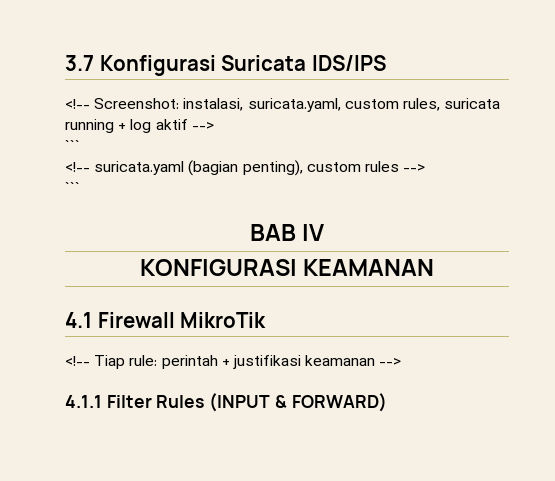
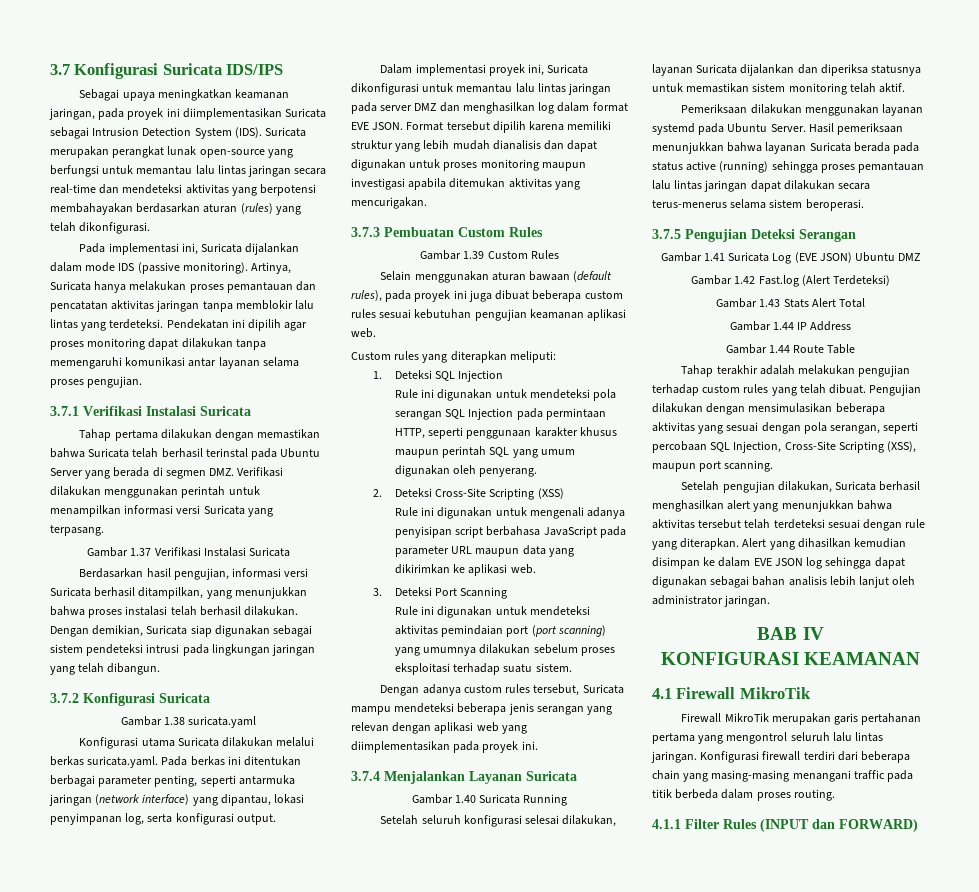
[65,98,501,112] [65,119,214,133] [65,140,80,151] [65,160,426,176] [65,182,80,193] <!-- Screenshot: instalasi, suricata.yaml, custom rules, suricata running + log aktif --> // ``` // <!-- suricata.yaml (bagian penting), custom rules --> // ``` -> [79,89,290,101] [49,108,327,120] [50,127,307,139] [50,146,293,158] [50,165,327,177] [50,184,317,196] [50,203,301,215] [50,222,151,234] [79,243,300,255] [50,262,292,274] [50,281,317,293] [50,300,315,312] [50,319,308,331] [50,338,266,350] [50,357,299,369] [50,376,143,388] [50,406,251,416] [79,429,321,441] [50,448,321,460] [50,467,284,479] [50,486,260,498] [50,505,273,517] [50,525,104,536] [87,547,290,557] [79,568,309,580] [50,587,307,599] [50,606,299,618] [50,625,313,637] [50,644,316,656] [50,663,161,675] [50,693,210,706] [120,716,257,728] [79,737,315,749] [50,756,302,768] [50,775,295,787] [49,794,305,806] [50,813,276,825] [380,64,589,76] [351,83,612,95] [351,102,628,114] [351,121,612,133] [351,140,598,152] [351,159,586,171] [351,178,580,190] [351,197,427,209] [351,227,543,237] [420,250,559,260] [380,271,613,283] [351,290,623,302] [351,309,627,321] [351,328,376,338] [351,351,556,363] [372,370,504,382] [394,389,617,401] [394,408,606,420] [394,427,617,439] [394,446,575,458] [394,465,538,477] [372,488,564,500] [394,507,626,519] [394,526,626,538] [394,545,574,557] [394,564,536,576] [372,587,508,599] [394,606,590,618] [394,625,606,637] [394,644,615,656] [394,663,572,675] [380,684,624,696] [351,703,613,715] [351,722,527,734] [351,741,538,753] [351,771,577,784] [411,794,568,806] [380,815,617,827] [652,64,922,76] [652,83,906,95] [681,104,924,116] [652,123,904,135] [652,142,920,154] [652,161,925,173] [652,180,871,192] [652,199,864,211] [652,229,856,242] [660,252,921,264] [691,275,890,287] [716,298,865,308] [729,321,852,331] [725,344,856,354] [681,365,911,377] [652,384,922,396] [652,403,885,415] [652,422,919,434] [652,441,917,453] [652,460,774,472] [681,481,921,493] [652,500,892,512] [652,519,926,531] [652,538,907,550] [652,557,905,569] [652,576,916,588] [652,595,771,607] Sebagai upaya meningkatkan keamanan jaringan, pada proyek ini diimplementasikan Suricata sebagai Intrusion Detection System (IDS). Suricata merupakan perangkat lunak open-source yang berfungsi untuk memantau lalu lintas jaringan secara real-time dan mendeteksi aktivitas yang berpotensi membahayakan berdasarkan aturan (rules) yang telah dikonfigurasi. // Pada implementasi ini, Suricata dijalankan dalam mode IDS (passive monitoring). Artinya, Suricata hanya melakukan proses pemantauan dan pencatatan aktivitas jaringan tanpa memblokir lalu lintas yang terdeteksi. Pendekatan ini dipilih agar proses monitoring dapat dilakukan tanpa memengaruhi komunikasi antar layanan selama proses pengujian. // 3.7.1 Verifikasi Instalasi Suricata // Tahap pertama dilakukan dengan memastikan bahwa Suricata telah berhasil terinstal pada Ubuntu Server yang berada di segmen DMZ. Verifikasi dilakukan menggunakan perintah untuk menampilkan informasi versi Suricata yang terpasang. // Gambar 1.37 Verifikasi Instalasi Suricata // Berdasarkan hasil pengujian, informasi versi Suricata berhasil ditampilkan, yang menunjukkan bahwa proses instalasi telah berhasil dilakukan. Dengan demikian, Suricata siap digunakan sebagai sistem pendeteksi intrusi pada lingkungan jaringan yang telah dibangun. // 3.7.2 Konfigurasi Suricata // Gambar 1.38 suricata.yaml // Konfigurasi utama Suricata dilakukan melalui berkas suricata.yaml. Pada berkas ini ditentukan berbagai parameter penting, seperti antarmuka jaringan (network interface) yang dipantau, lokasi penyimpanan log, serta konfigurasi output. // Dalam implementasi proyek ini, Suricata dikonfigurasi untuk memantau lalu lintas jaringan pada server DMZ dan menghasilkan log dalam format EVE JSON. Format tersebut dipilih karena memiliki struktur yang lebih mudah dianalisis dan dapat digunakan untuk proses monitoring maupun investigasi apabila ditemukan aktivitas yang mencurigakan. // 3.7.3 Pembuatan Custom Rules // Gambar 1.39 Custom Rules // Selain menggunakan aturan bawaan (default rules), pada proyek ini juga dibuat beberapa custom rules sesuai kebutuhan pengujian keamanan aplikasi web. // Custom rules yang diterapkan meliputi: // 1. Deteksi SQL Injection // Rule ini digunakan untuk mendeteksi pola serangan SQL Injection pada permintaan HTTP, seperti penggunaan karakter khusus maupun perintah SQL yang umum digunakan oleh penyerang. // 2. Deteksi Cross-Site Scripting (XSS) // Rule ini digunakan untuk mengenali adanya penyisipan script berbahasa JavaScript pada parameter URL maupun data yang dikirimkan ke aplikasi web. // 3. Deteksi Port Scanning // Rule ini digunakan untuk mendeteksi aktivitas pemindaian port (port scanning) yang umumnya dilakukan sebelum proses eksploitasi terhadap suatu sistem. // Dengan adanya custom rules tersebut, Suricata mampu mendeteksi beberapa jenis serangan yang relevan dengan aplikasi web yang diimplementasikan pada proyek ini. // 3.7.4 Menjalankan Layanan Suricata // Gambar 1.40 Suricata Running // Setelah seluruh konfigurasi selesai dilakukan, layanan Suricata dijalankan dan diperiksa statusnya untuk memastikan sistem monitoring telah aktif. // Pemeriksaan dilakukan menggunakan layanan systemd pada Ubuntu Server. Hasil pemeriksaan menunjukkan bahwa layanan Suricata berada pada status active (running) sehingga proses pemantauan lalu lintas jaringan dapat dilakukan secara terus-menerus selama sistem beroperasi. // 3.7.5 Pengujian Deteksi Serangan // Gambar 1.41 Suricata Log (EVE JSON) Ubuntu DMZ // Gambar 1.42 Fast.log (Alert Terdeteksi) // Gambar 1.43 Stats Alert Total // Gambar 1.44 IP Address // Gambar 1.44 Route Table // Tahap terakhir adalah melakukan pengujian terhadap custom rules yang telah dibuat. Pengujian dilakukan dengan mensimulasikan beberapa aktivitas yang sesuai dengan pola serangan, seperti percobaan SQL Injection, Cross-Site Scripting (XSS), maupun port scanning. // Setelah pengujian dilakukan, Suricata berhasil menghasilkan alert yang menunjukkan bahwa aktivitas tersebut telah terdeteksi sesuai dengan rule yang diterapkan. Alert yang dihasilkan kemudian disimpan ke dalam EVE JSON log sehingga dapat digunakan sebagai bahan analisis lebih lanjut oleh administrator jaringan.
[65,355,402,369] <!-- Tiap rule: perintah + justifikasi keamanan --> -> [681,713,922,725] [652,732,884,744] [651,751,911,763] [652,770,914,782] [652,789,835,801] Firewall MikroTik merupakan garis pertahanan pertama yang mengontrol seluruh lalu lintas jaringan. Konfigurasi firewall terdiri dari beberapa chain yang masing-masing menangani traffic pada titik berbeda dalam proses routing.
[274,395,287,408] & -> [812,819,835,829] dan

